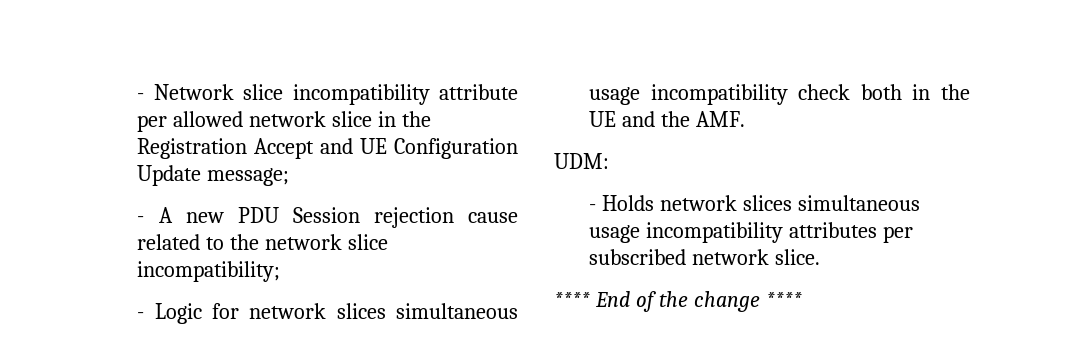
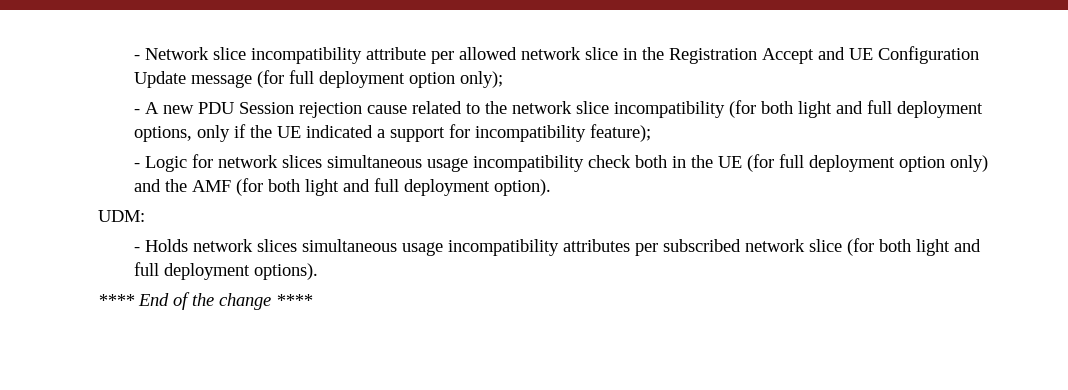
[207,168,290,186] message; -> [190,70,503,88] message (for full deployment option only);
[137,261,281,282] incompatibility; -> [613,100,983,118] [133,124,651,142] incompatibility (for both light and full deployment options, only if the UE indicated a support for incompatibility feature);
[622,111,746,127] and the AMF. -> [746,154,988,172] [133,178,551,196] (for full deployment option only) and the AMF (for both light and full deployment option).
[775,249,821,265] slice. -> [808,238,981,256] [133,262,318,280] slice (for both light and full deployment options).

